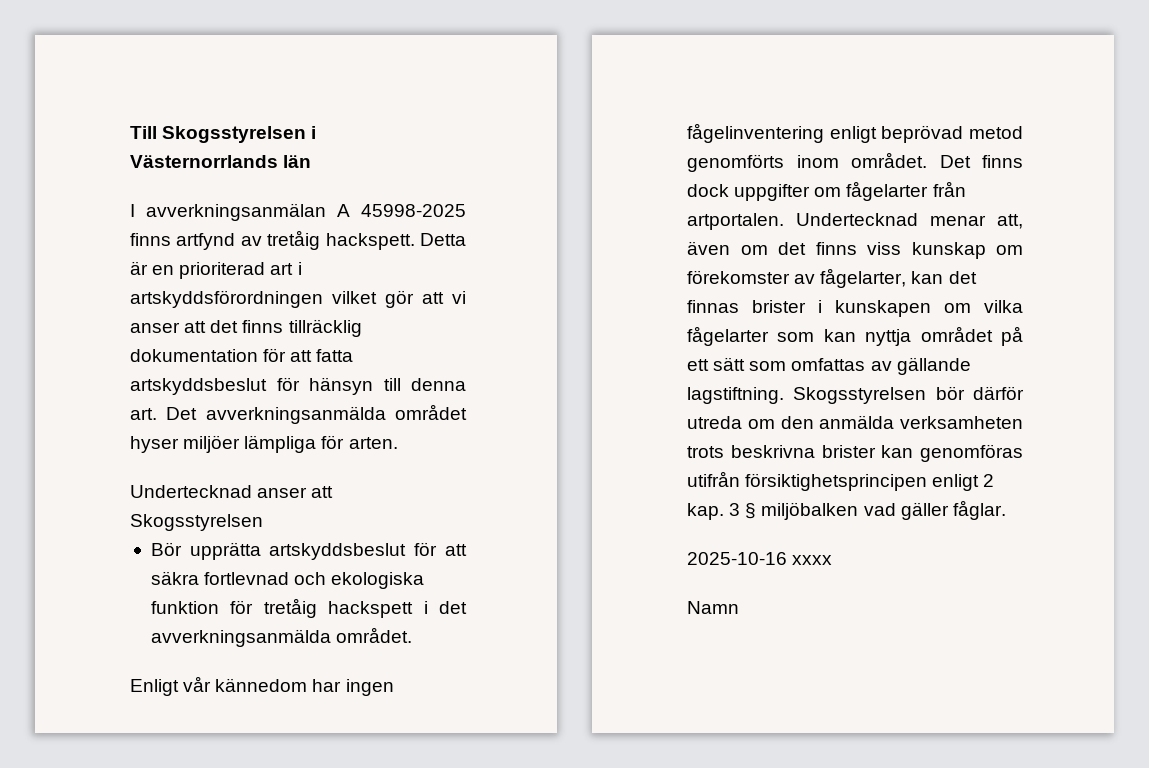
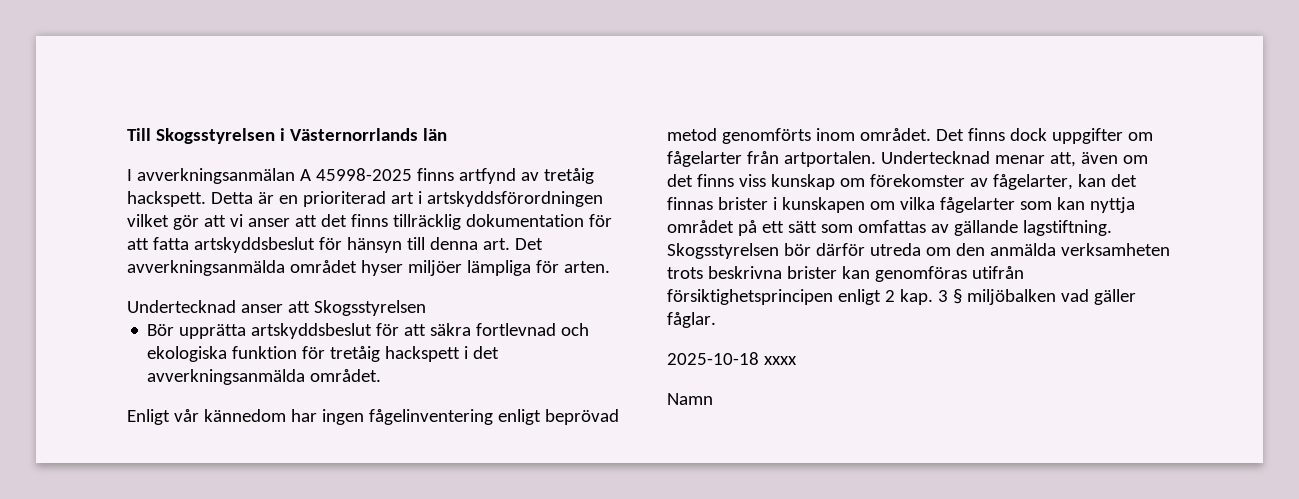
[687,552,787,565] 2025-10-16 -> [667,352,759,365] 2025-10-18

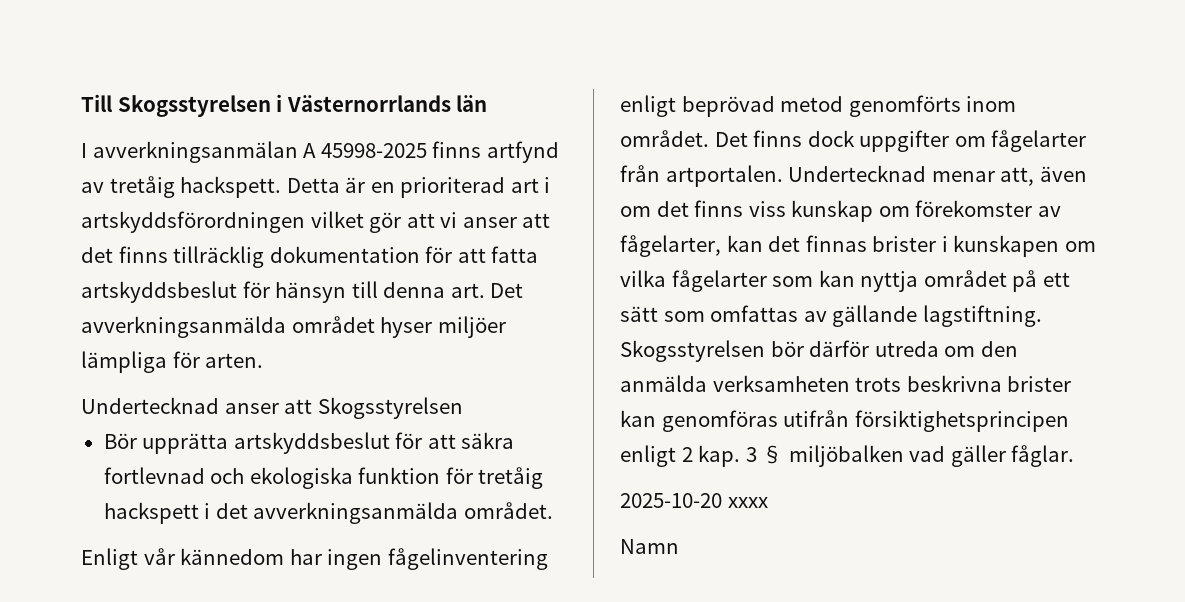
[667,352,759,365] 2025-10-18 -> [620,493,722,508] 2025-10-20

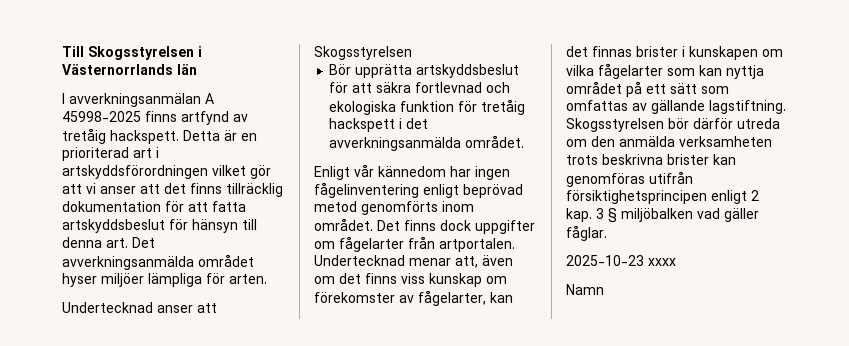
[620,493,722,508] 2025-10-20 -> [566,255,644,266] 2025-10-23

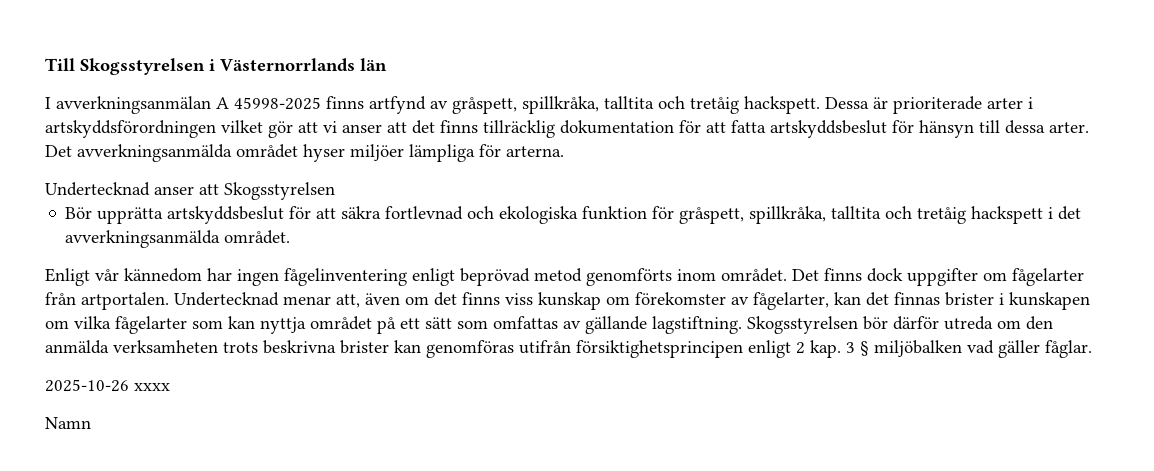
[62,128,257,144] [62,147,152,161] tretåig hackspett. Detta är en prioriterad art -> [452,96,1023,114] gråspett, spillkråka, talltita och tretåig hackspett. Dessa är prioriterade arter
[62,237,128,248] denna art. -> [1005,120,1089,134] dessa arter.
[229,274,267,284] arten. -> [506,146,564,157] arterna.
(478, 106) none -> [679,206,913,224] gråspett, spillkråka, talltita och
[566,255,644,266] 2025-10-23 -> [45,379,129,392] 2025-10-26

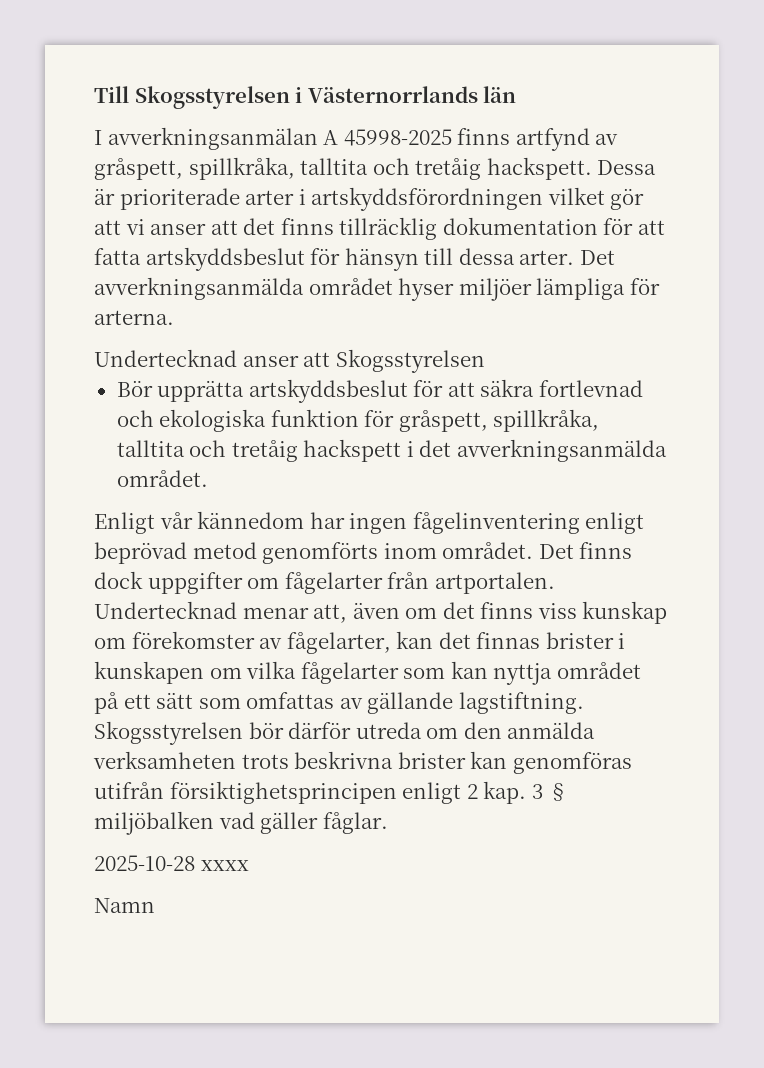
[45,379,129,392] 2025-10-26 -> [94,855,195,871] 2025-10-28

